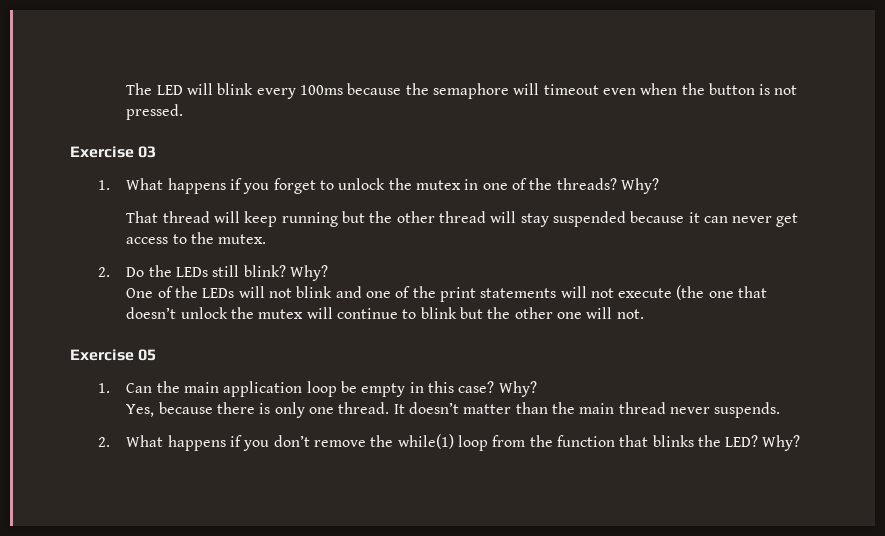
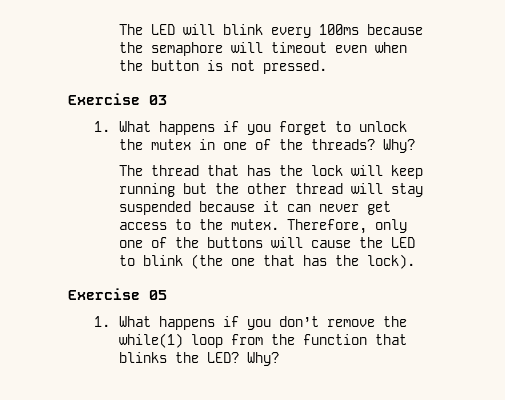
[126,211,210,223] That thread -> [119,165,344,176] The thread that has the lock
[98,265,328,281] [126,285,768,302] [126,307,644,319] [70,349,157,361] [98,381,537,397] [126,402,781,418] [98,437,111,447] // 2. Do the LEDs still blink? Why? // One of the LEDs will not blink and one of the print statements will not execute (the one that doesn’t unlock the mutex will continue to blink but the other one will not. // Exercise 05 // 1. Can the main application loop be empty in this case? Why? // Yes, because there is only one thread. It doesn’t matter than the main thread never suspends. // 2. -> [287,219,408,234] [119,237,416,248] [119,254,416,269] [68,288,167,300] [93,316,110,327] Therefore, only one of the buttons will cause the LED to blink (the one that has the lock). // Exercise 05 // 1.

